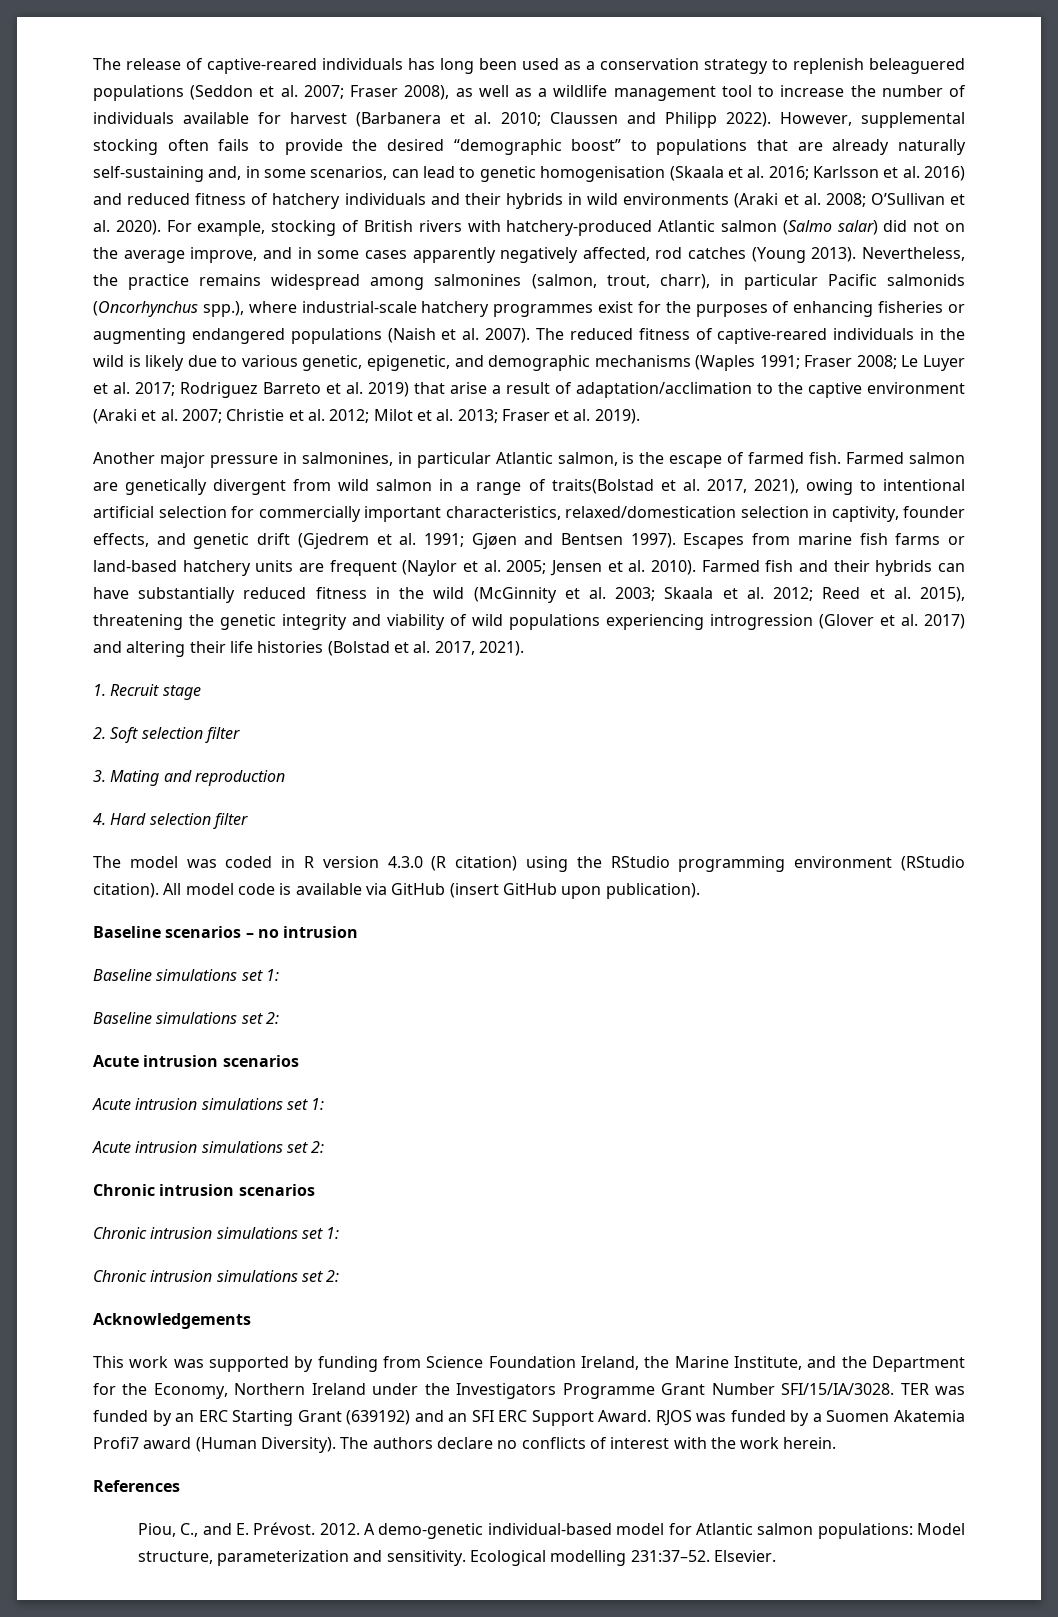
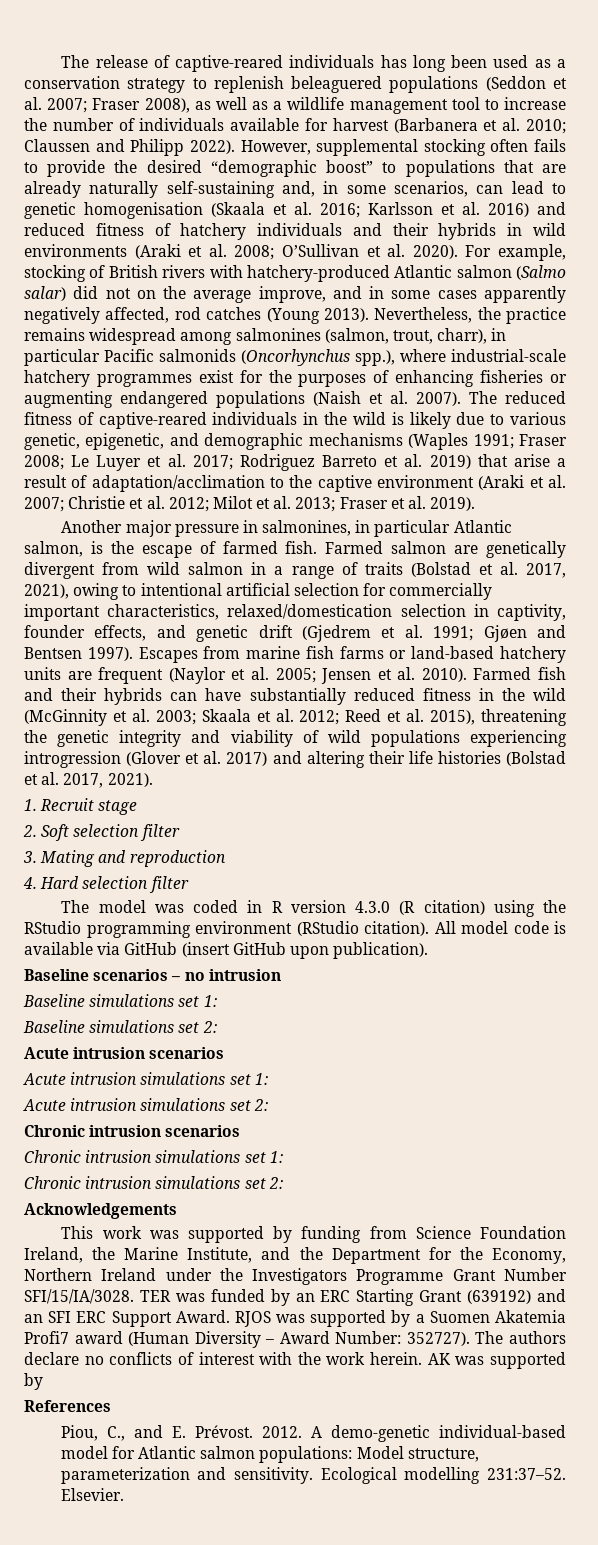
[551,479,654,494] traits(Bolstad -> [364,562,471,577] traits (Bolstad
[730,1410,786,1422] funded -> [310,1310,387,1327] supported
[260,1437,336,1453] Diversity). -> [194,1331,470,1348] Diversity – Award Number: 352727).
(837, 1443) none -> [427,1352,566,1369] [24,1373,43,1390] AK was supported by

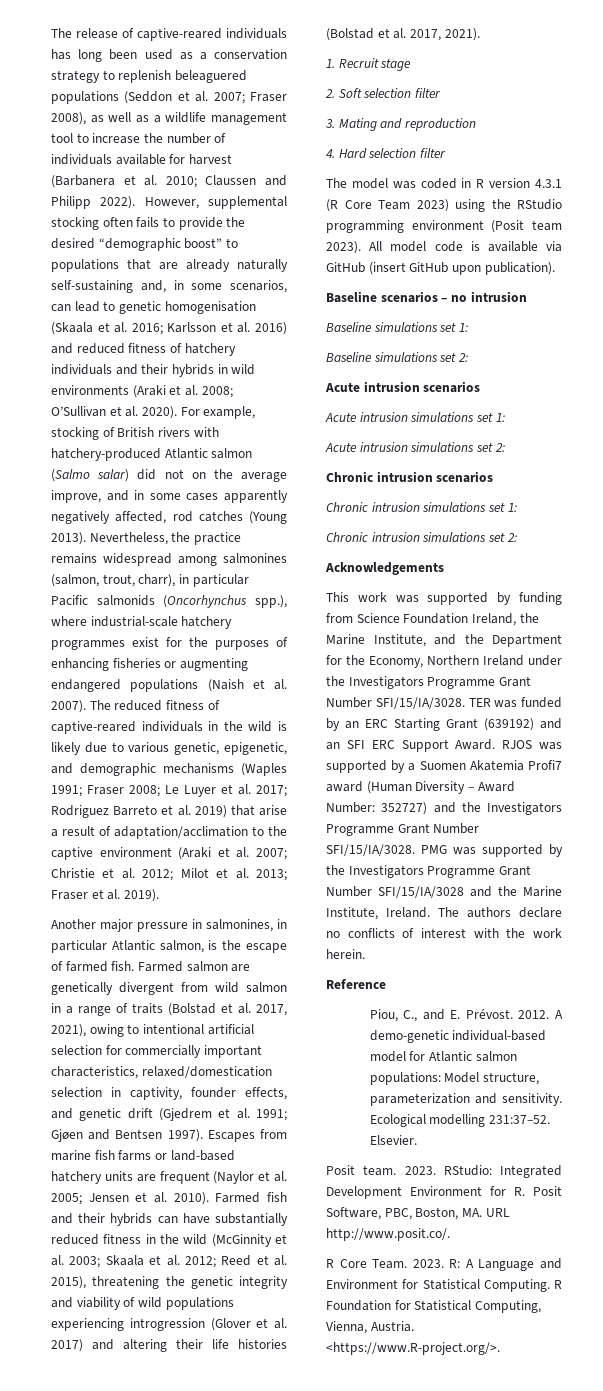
[355,900,485,915] 4.3.0 (R citation) -> [535,179,562,188] [326,199,449,212] 4.3.1 (R Core Team 2023)
[296,921,429,936] (RStudio citation). -> [491,220,562,233] [326,241,361,254] (Posit team 2023).
[406,1332,470,1346] 352727). -> [381,802,562,815] [326,823,480,836] [326,844,563,857] [326,865,531,878] [326,886,562,898] [326,907,430,920] 352727) and the Investigators Programme Grant Number SFI/15/IA/3028. PMG was supported by the Investigators Programme Grant Number SFI/15/IA/3028 and the Marine Institute, Ireland.
[427,1352,566,1369] [24,1373,43,1390] [24,1400,111,1412] AK was supported by // References -> [326,979,386,989] // Reference
(124, 1494) none -> [326,1165,562,1178] [326,1186,562,1199] [326,1207,510,1220] [326,1228,450,1241] [326,1258,562,1271] [326,1279,562,1292] [326,1300,541,1313] [326,1321,414,1334] [326,1342,500,1355] // Posit team. 2023. RStudio: Integrated Development Environment for R. Posit Software, PBC, Boston, MA. URL http://www.posit.co/. // R Core Team. 2023. R: A Language and Environment for Statistical Computing. R Foundation for Statistical Computing, Vienna, Austria. <https://www.R-project.org/>.

